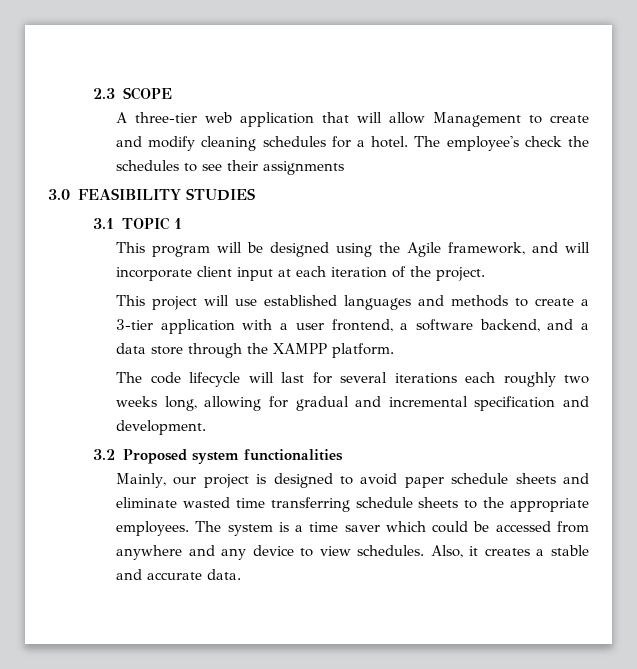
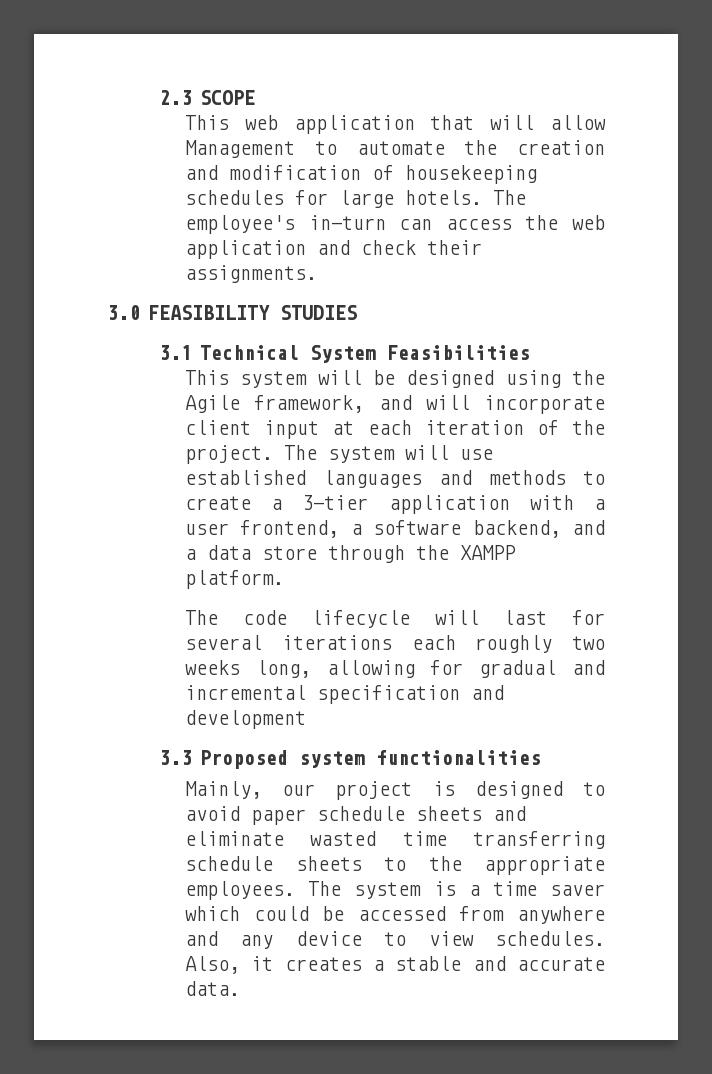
[116,112,198,123] A three-tier -> [185,115,230,130] This
[549,115,589,123] [116,136,589,151] [116,160,345,175] create and modify cleaning schedules for a hotel. The employee's check the schedules to see their assignments -> [356,140,605,155] [185,165,538,184] [185,190,527,208] [185,215,606,234] [185,240,483,259] [185,265,318,283] automate the creation and modification of housekeeping schedules for large hotels. The employee's in-turn can access the web application and check their assignments.
[121,217,182,230] [116,242,211,257] TOPIC 1 // This program -> [200,345,531,363] [185,370,308,388] Technical System Feasibilities // This system
[116,295,198,310] // This project -> [284,445,396,463] The system
[116,420,207,435] [93,449,116,460] development. // 3.2 -> [185,710,307,729] [159,750,193,765] development // 3.3

